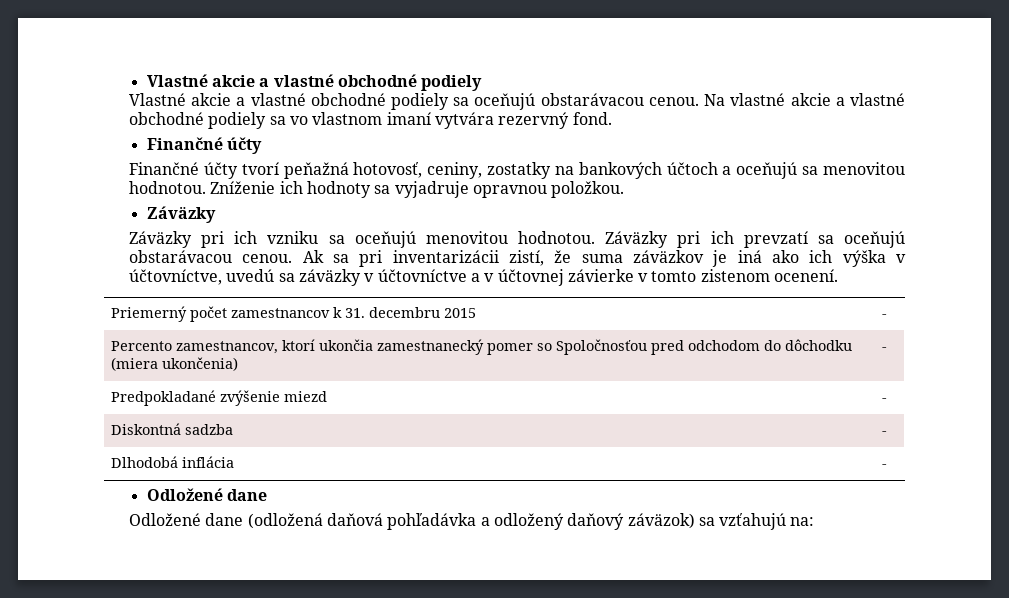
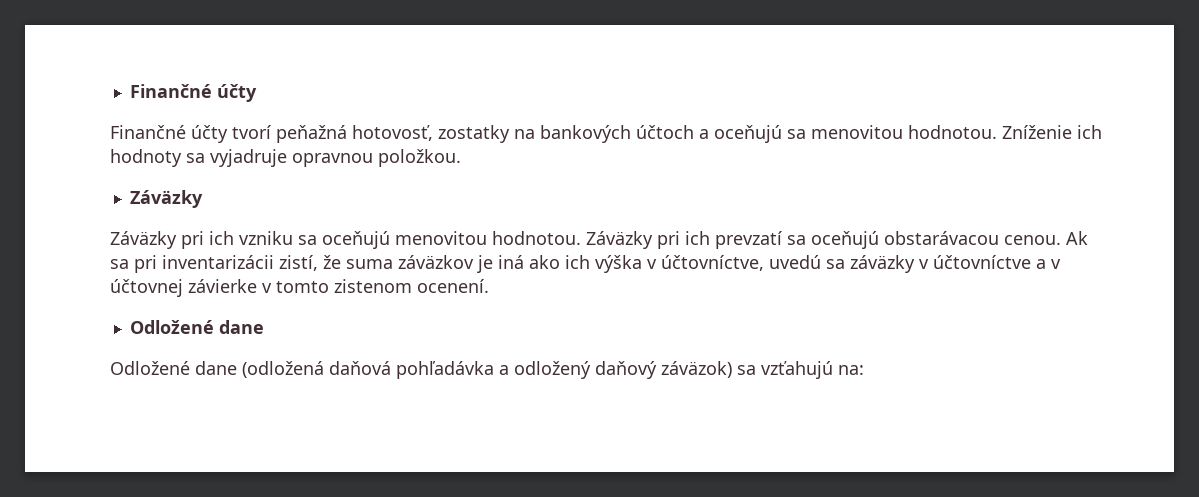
[146,74,483,91] [128,93,905,110] [128,112,612,129] Vlastné akcie a vlastné obchodné podiely // Vlastné akcie a vlastné obchodné podiely sa oceňujú obstarávacou cenou. Na vlastné akcie a vlastné obchodné podiely sa vo vlastnom imaní vytvára rezervný fond. // -> (129, 91) none
[427,162,483,179] ceniny, -> (434, 133) none
[111,306,477,322] [881,314,887,318] [111,339,853,355] [111,357,239,371] [881,347,887,351] [111,390,328,406] [881,398,887,402] [111,423,234,435] [881,431,887,435] [111,456,235,468] [881,464,887,468] // Priemerný počet zamestnancov k 31. decembru 2015 | - // Percento zamestnancov, ktorí ukončia zamestnanecký pomer so Spoločnosťou pred odchodom do dôchodku (miera ukončenia) | - // Predpokladané zvýšenie miezd | - // Diskontná sadzba | - // Dlhodobá inflácia | - -> (490, 286) none

